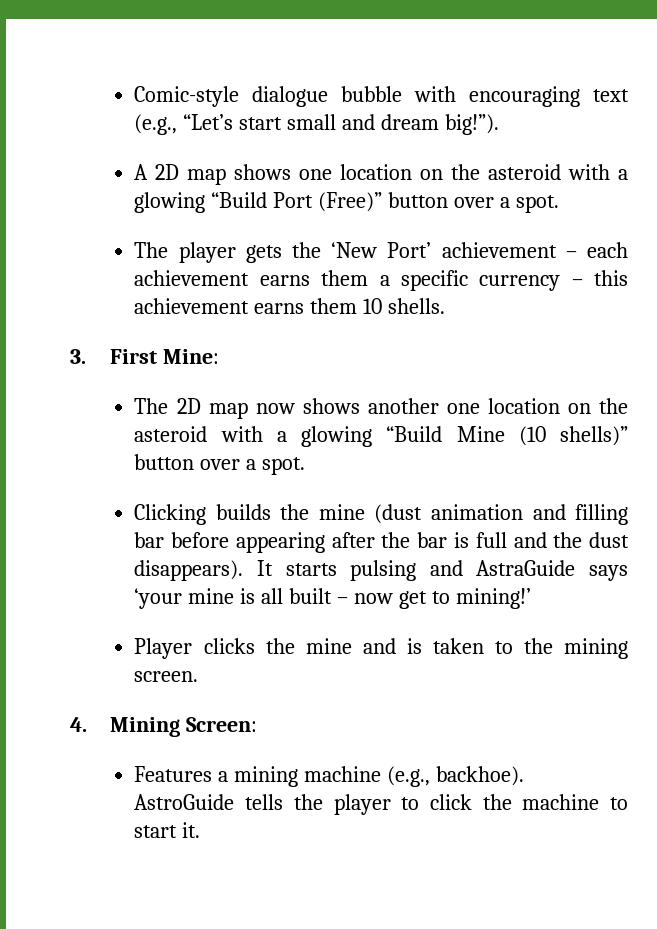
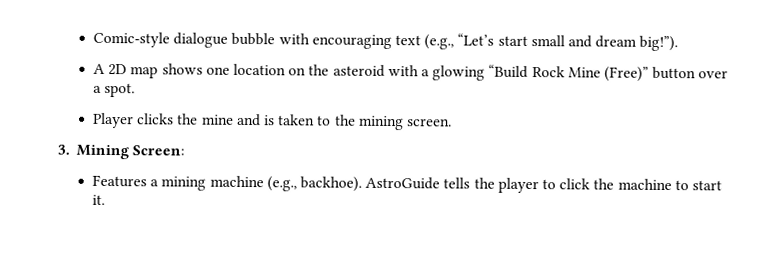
[273,192,314,208] Port -> [531,66,601,78] Rock Mine
[134,242,628,263] [134,270,628,291] [134,298,446,314] [69,349,220,364] [134,398,628,419] [134,426,628,447] [134,454,306,475] [134,504,629,525] [134,532,629,553] [134,560,629,581] [134,588,531,609] // The player gets the ‘New Port’ achievement – each achievement earns them a specific currency – this achievement earns them 10 shells. // 3. First Mine: // The 2D map now shows another one location on the asteroid with a glowing “Build Mine (10 shells)” button over a spot. // Clicking builds the mine (dust animation and filling bar before appearing after the bar is full and the dust disappears). It starts pulsing and AstraGuide says ‘your mine is all built – now get to mining!’ -> (136, 90) none
[69,717,87,732] 4. -> [56,144,70,155] 3.

